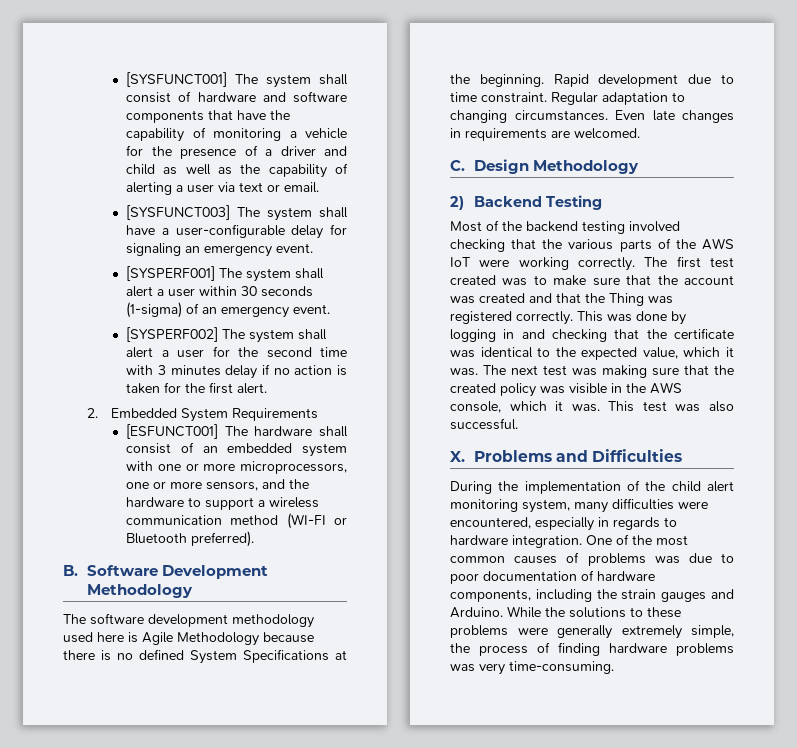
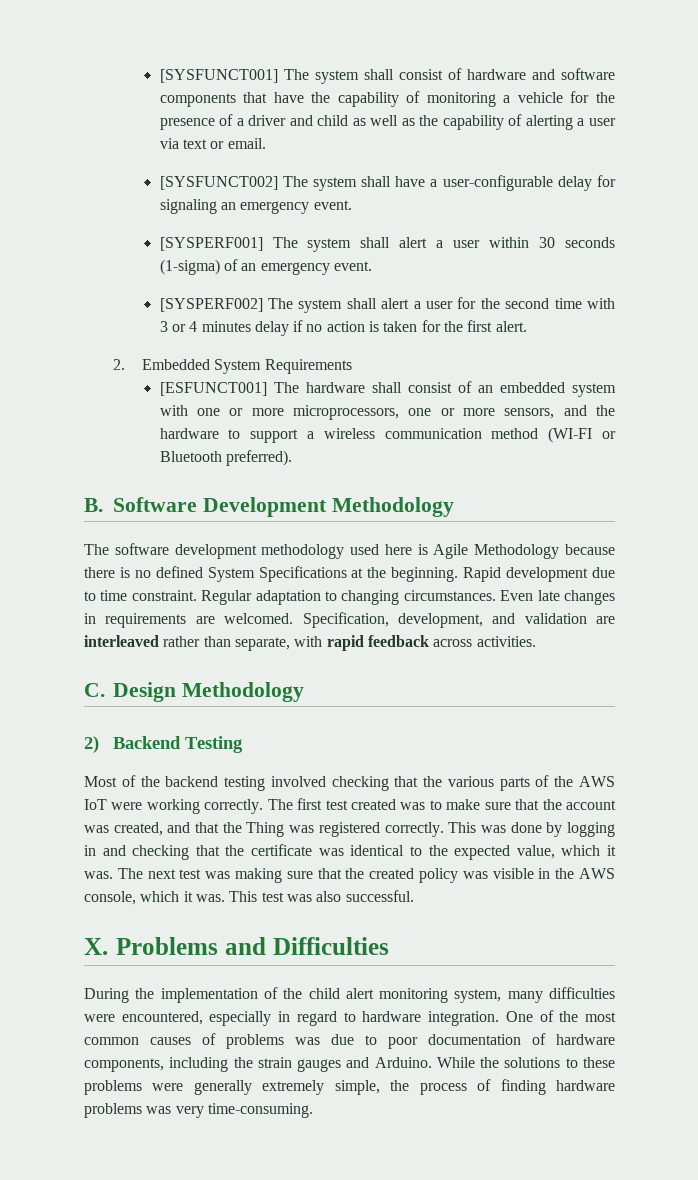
[126,205,231,220] [SYSFUNCT003] -> [159,176,278,190] [SYSFUNCT002]
(166, 370) none -> [171,321,198,332] or 4
(640, 133) none -> [302,612,615,628] [84,635,536,651] Specification, development, and validation are interleaved rather than separate, with rapid feedback across activities.
[479,293,525,303] created -> [113,822,163,836] created,
[613,517,660,530] regards -> [296,1011,337,1026] regard

